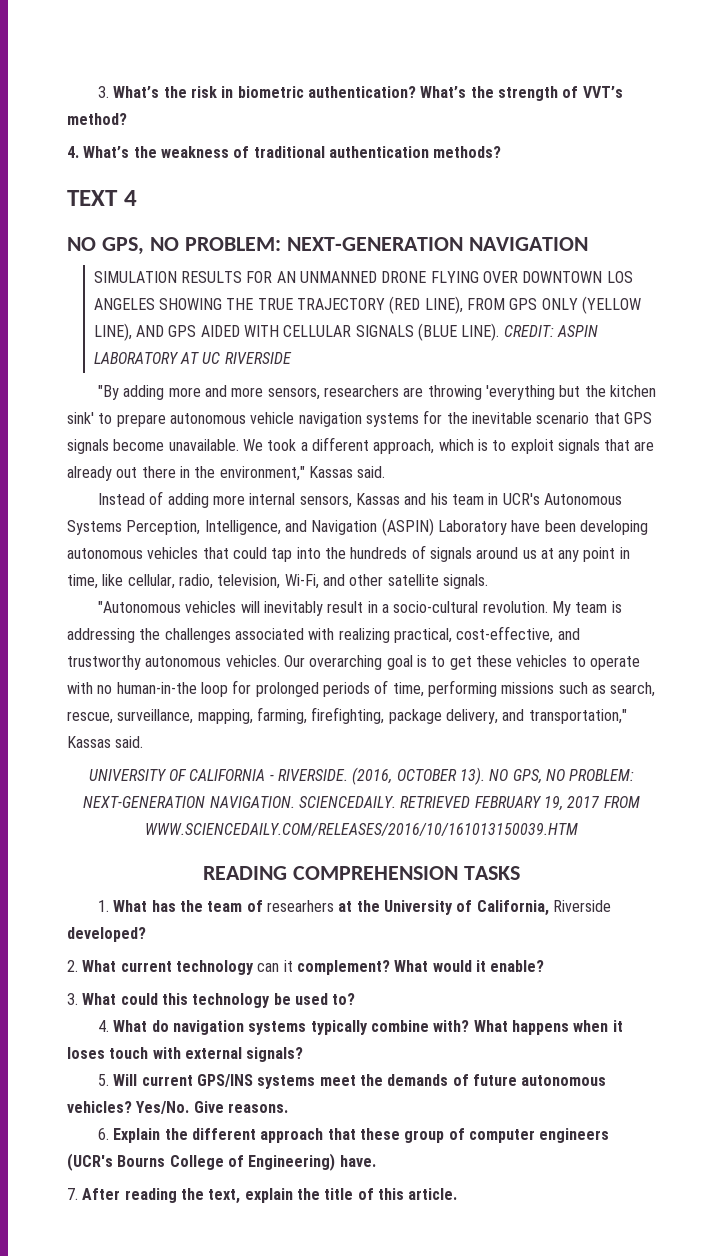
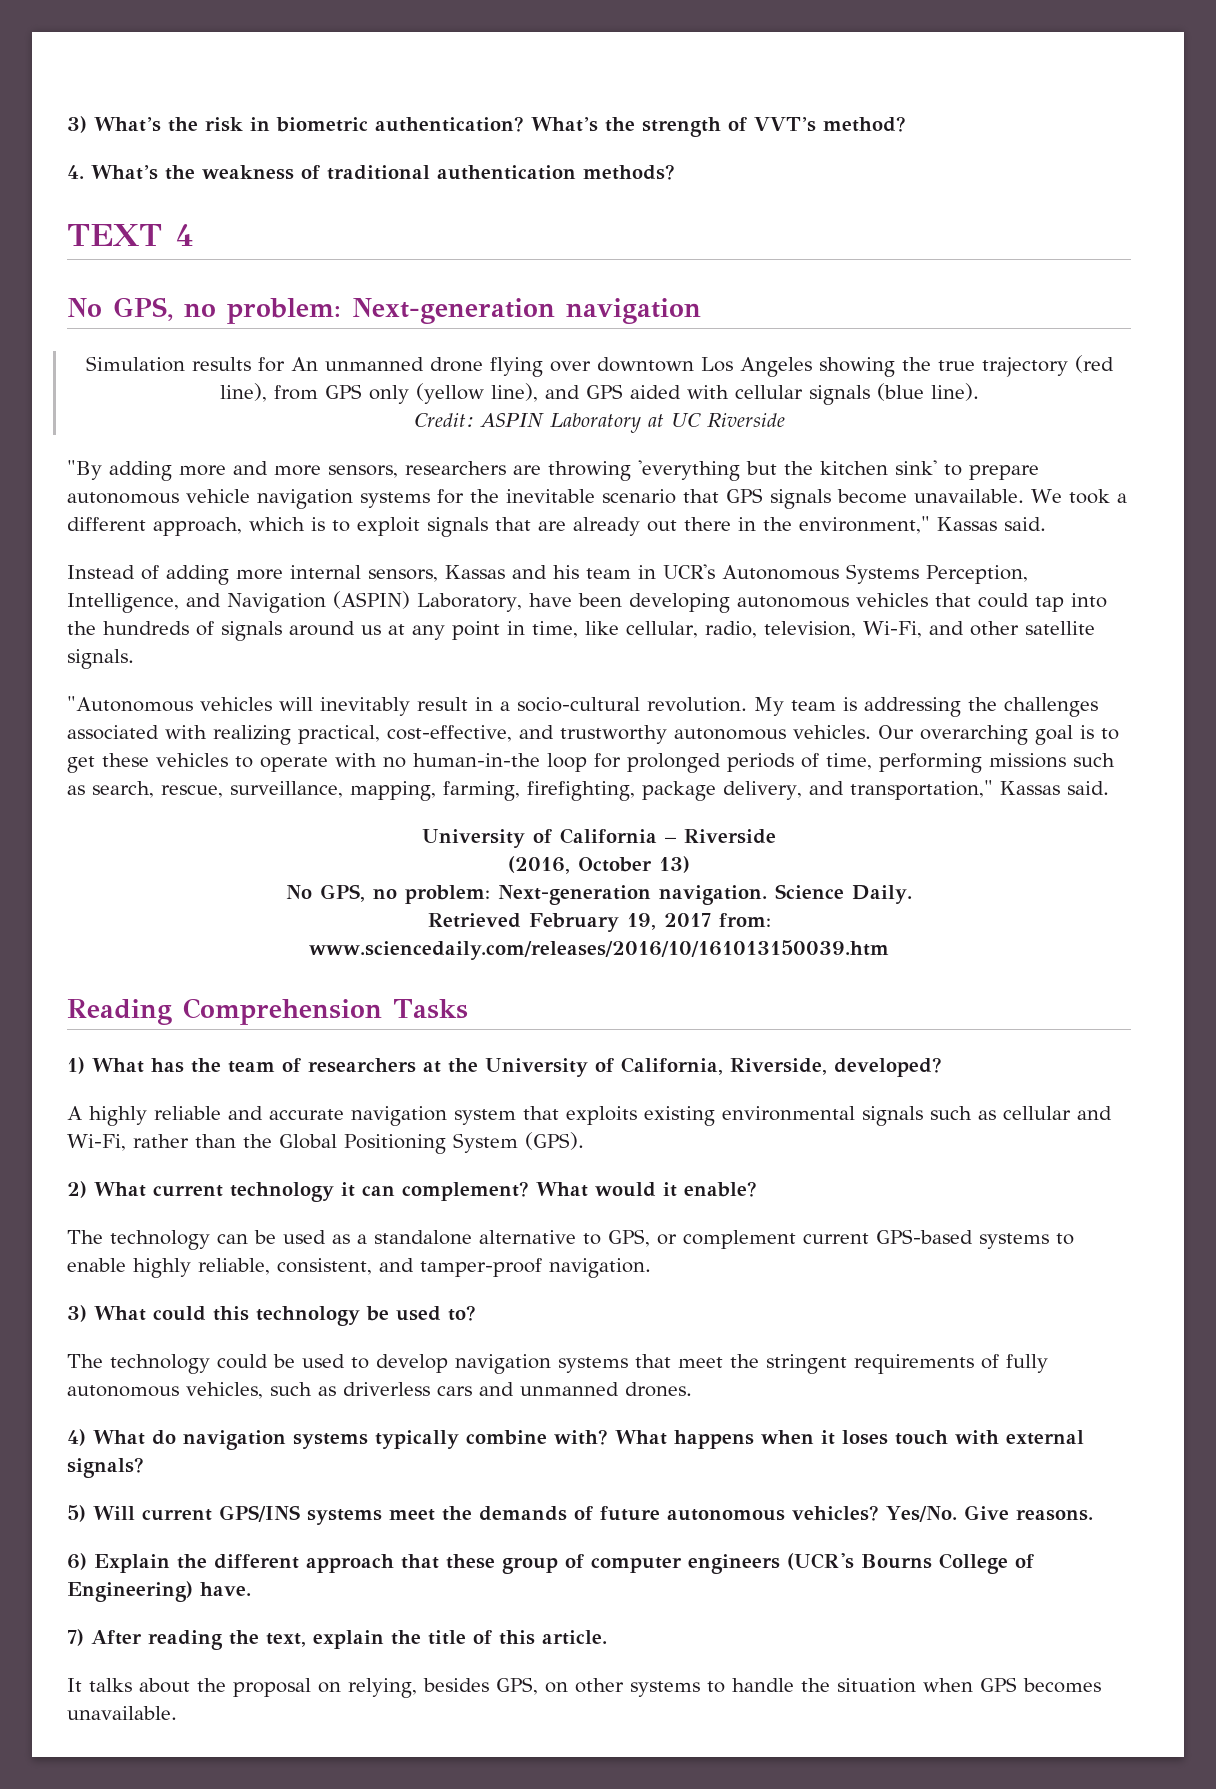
[98,86,110,98] 3. -> [67,116,87,133] 3)
[67,237,588,255] [93,271,633,283] [93,296,641,314] [93,323,598,341] [93,352,292,364] NO GPS, NO PROBLEM: NEXT-GENERATION NAVIGATION // SIMULATION RESULTS FOR AN UNMANNED DRONE FLYING OVER DOWNTOWN LOS ANGELES SHOWING THE TRUE TRAJECTORY (RED LINE), FROM GPS ONLY (YELLOW LINE), AND GPS AIDED WITH CELLULAR SIGNALS (BLUE LINE). CREDIT: ASPIN LABORATORY AT UC RIVERSIDE -> [67,297,701,324] [85,355,1114,377] [219,383,979,405] [413,413,785,433] No GPS, no problem: Next-generation navigation // Simulation results for An unmanned drone flying over downtown Los Angeles showing the true trajectory (red line), from GPS only (yellow line), and GPS aided with cellular signals (blue line). // Credit: ASPIN Laboratory at UC Riverside
[437,520,507,535] Laboratory -> [417,593,522,612] Laboratory,
[88,767,635,785] [83,796,640,811] [145,823,578,836] [203,866,520,880] [98,900,110,912] UNIVERSITY OF CALIFORNIA - RIVERSIDE. (2016, OCTOBER 13). NO GPS, NO PROBLEM: NEXT-GENERATION NAVIGATION. SCIENCEDAILY. RETRIEVED FEBRUARY 19, 2017 FROM WWW.SCIENCEDAILY.COM/RELEASES/2016/10/161013150039.HTM // READING COMPREHENSION TASKS // 1. -> [422,828,776,848] [508,856,690,874] [286,884,912,905] [427,913,771,932] [308,940,890,960] [67,998,468,1025] [67,1057,85,1074] University of California – Riverside // (2016, October 13) // No GPS, no problem: Next-generation navigation. Science Daily. // Retrieved February 19, 2017 from: // www.sciencedaily.com/releases/2016/10/161013150039.htm // Reading Comprehension Tasks // 1)
[266,900,334,912] researhers -> [308,1058,416,1073] researchers
[552,900,611,912] Riverside -> [730,1058,827,1075] Riverside,
[67,960,78,972] 2. -> [67,1106,1112,1126] [67,1132,584,1154] [67,1181,87,1198] A highly reliable and accurate navigation system that exploits existing environmental signals such as cellular and Wi-Fi, rather than the Global Positioning System (GPS). // 2)
[257,960,293,972] can it -> [341,1182,395,1197] it can
[67,993,78,1005] 3. -> [67,1229,1074,1250] [67,1258,651,1278] [67,1305,87,1322] The technology can be used as a standalone alternative to GPS, or complement current GPS-based systems to enable highly reliable, consistent, and tamper-proof navigation. // 3)
[98,1020,110,1032] 4. -> [67,1354,1048,1374] [67,1382,692,1399] [67,1429,86,1446] The technology could be used to develop navigation systems that meet the stringent requirements of fully autonomous vehicles, such as driverless cars and unmanned drones. // 4)
[98,1074,110,1086] 5. -> [67,1505,86,1522] 5)
[98,1128,110,1140] 6. -> [67,1553,87,1570] 6)
[67,1188,78,1200] 7. -> [67,1629,84,1646] 7)
(458, 1194) none -> [67,1677,1101,1698] [67,1706,177,1720] // It talks about the proposal on relying, besides GPS, on other systems to handle the situation when GPS becomes unavailable.

